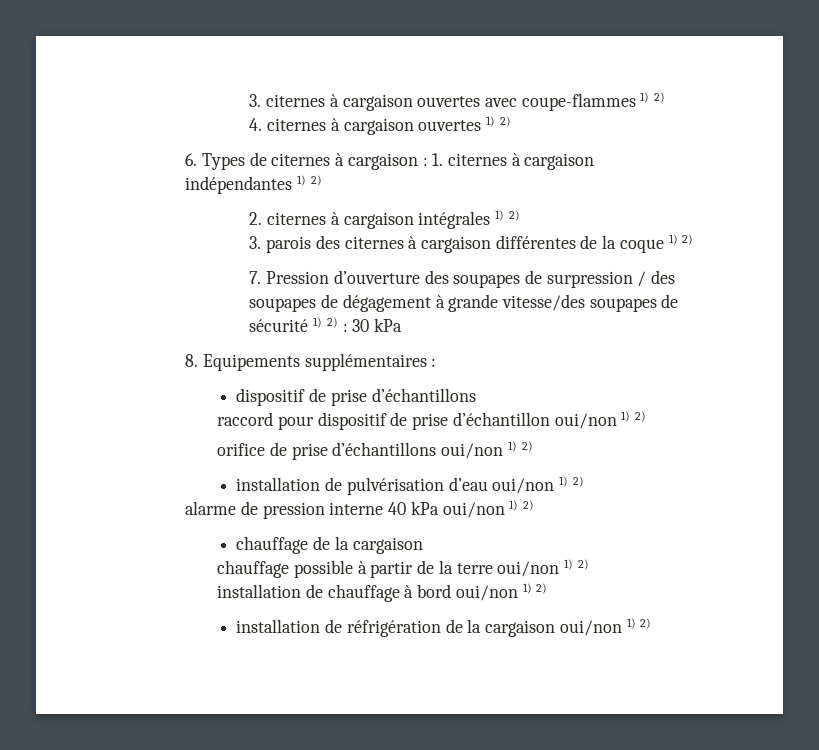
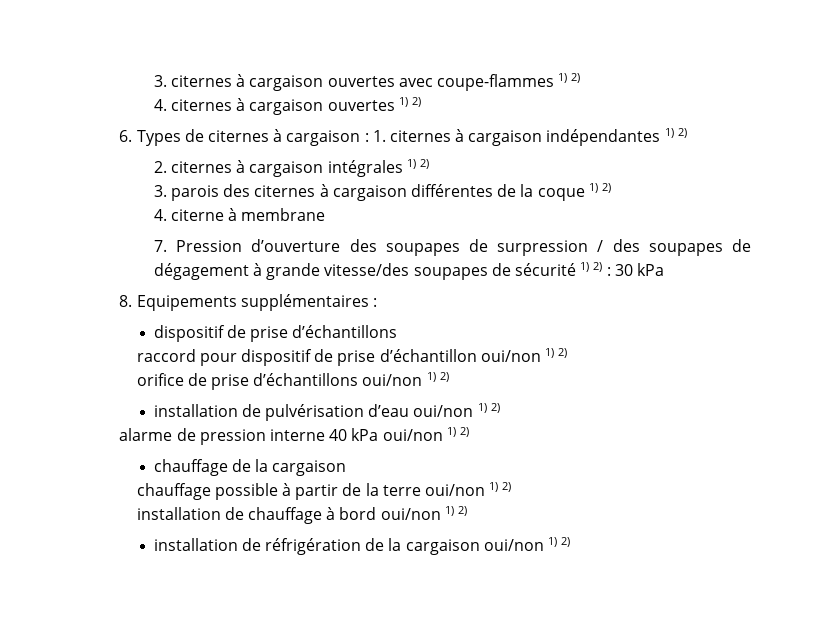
(694, 239) none -> [153,208,326,221] // 4. citerne à membrane

